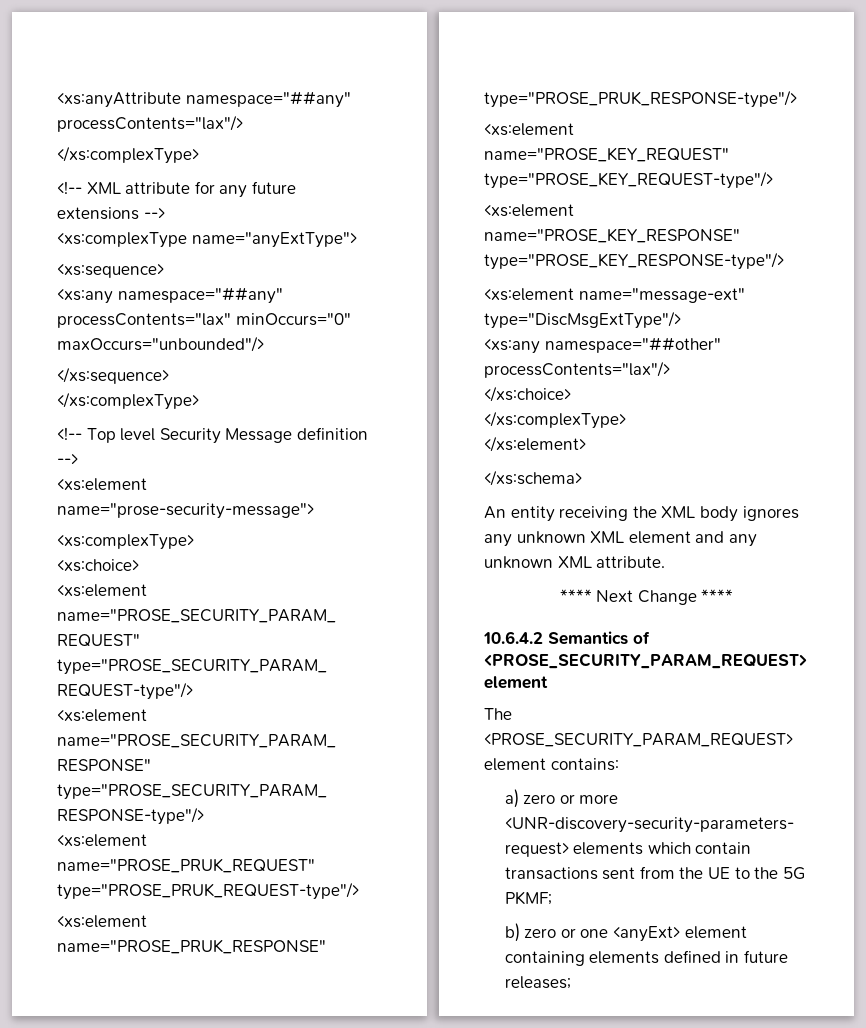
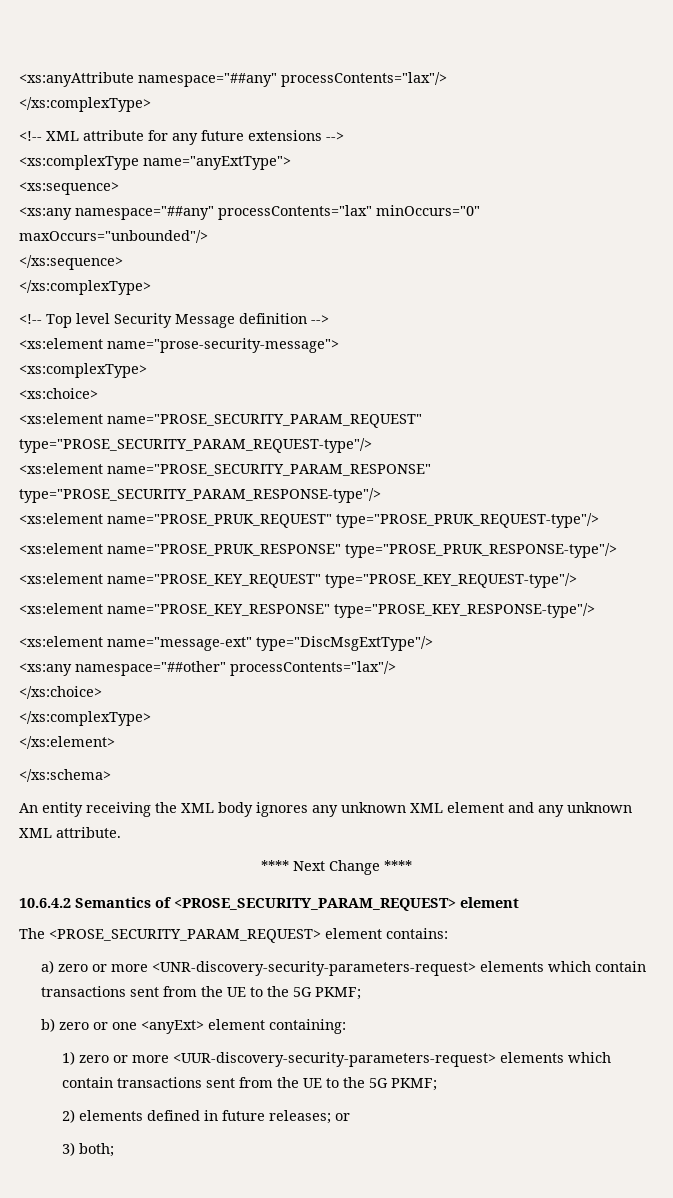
[504,951,585,966] containing -> [268,1019,346,1034] [62,1051,612,1067] [62,1077,438,1091] [62,1109,76,1123] containing: // 1) zero or more <UUR-discovery-security-parameters-request> elements which contain transactions sent from the UE to the 5G PKMF; // 2)
(571, 982) none -> [335,1113,351,1121] [62,1142,115,1157] or // 3) both;

